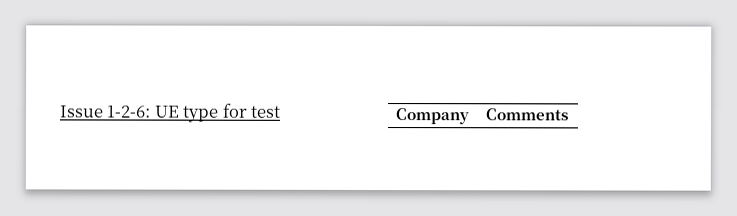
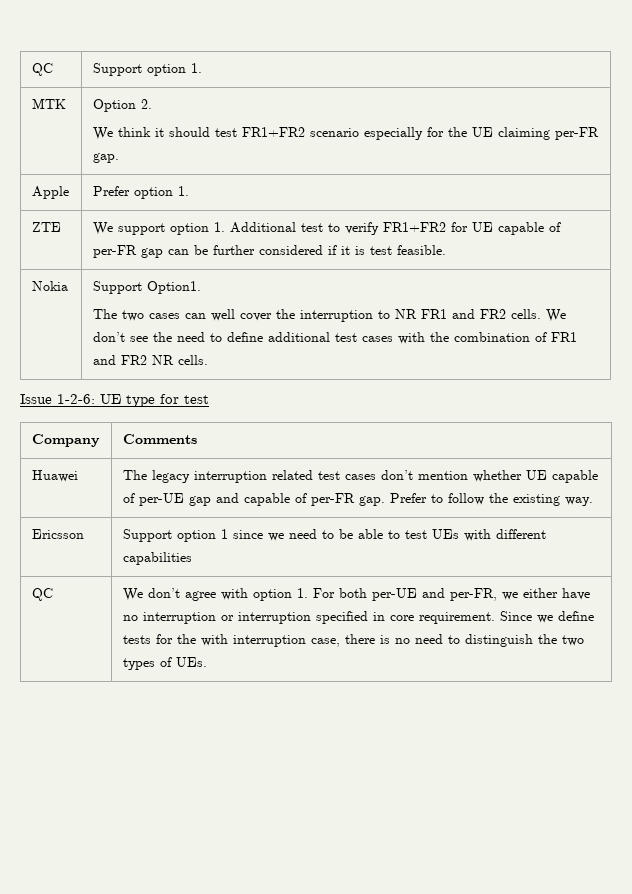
(59, 111) none -> [31,63,53,76] [92,63,202,76] [31,98,66,109] [92,99,152,112] [92,127,599,140] [92,153,119,163] [31,186,69,199] [92,186,189,199] [31,222,61,232] [92,222,561,235] [92,245,446,258] [31,281,68,291] [92,281,201,294] [92,309,566,322] [92,332,577,344] [92,355,208,365] QC | Support option 1. // MTK | Option 2. // We think it should test FR1+FR2 scenario especially for the UE claiming per-FR gap. // Apple | Prefer option 1. // ZTE | We support option 1. Additional test to verify FR1+FR2 for UE capable of per-FR gap can be further considered if it is test feasible. // Nokia | Support Option1. // The two cases can well cover the interruption to NR FR1 and FR2 cells. We don’t see the need to define additional test cases with the combination of FR1 and FR2 NR cells. //
(569, 114) none -> [31,470,78,482] [122,470,598,483] [122,493,593,506] [31,529,84,539] [122,529,546,542] [122,552,192,565] [31,588,53,601] [122,588,590,601] [122,611,594,624] [122,634,584,647] [122,657,207,670] // Huawei | The legacy interruption related test cases don’t mention whether UE capable of per-UE gap and capable of per-FR gap. Prefer to follow the existing way. // Ericsson | Support option 1 since we need to be able to test UEs with different capabilities // QC | We don’t agree with option 1. For both per-UE and per-FR, we either have no interruption or interruption specified in core requirement. Since we define tests for the with interruption case, there is no need to distinguish the two types of UEs.

